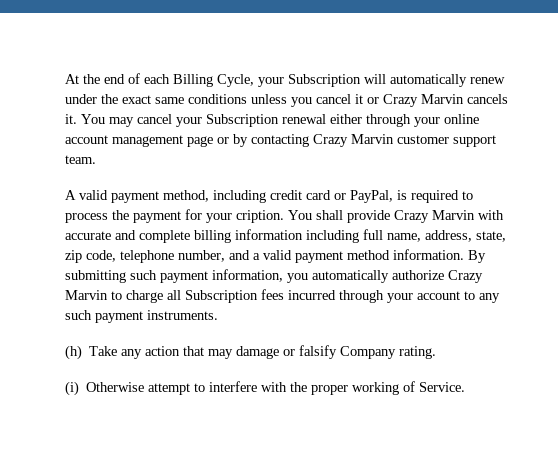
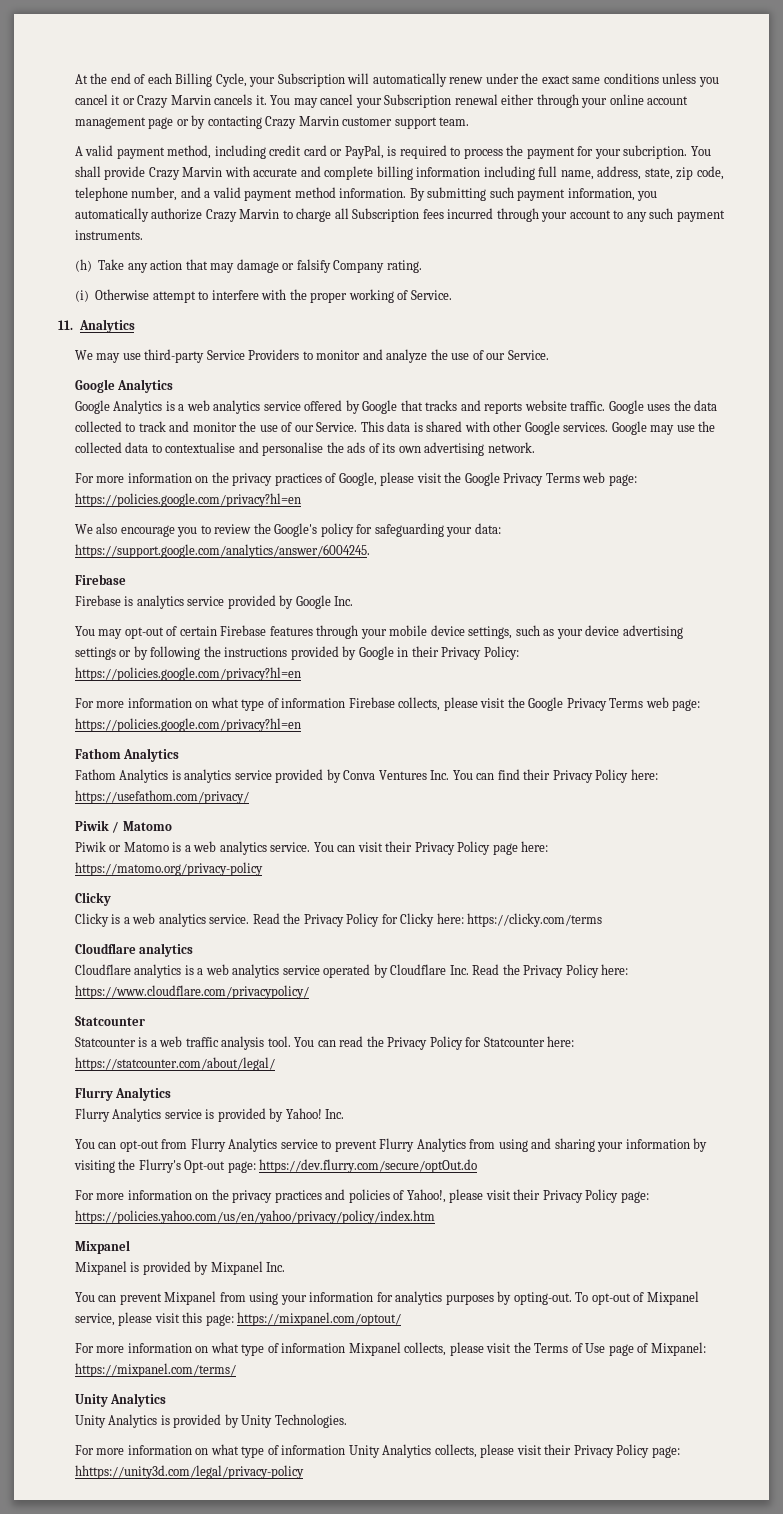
[235,210,284,223] cription. -> [623,145,688,159] subcription.
(465, 387) none -> [58,319,135,333] [74,349,549,363] [74,379,174,393] [74,400,718,414] [74,421,716,435] [74,442,535,456] [74,472,637,486] [74,493,301,507] [74,523,501,537] [74,544,370,558] [74,574,126,585] [74,595,354,609] [74,625,683,639] [74,646,519,660] [74,667,301,681] [74,697,701,711] [74,718,301,732] [74,748,180,762] [74,769,658,783] [74,790,249,804] [74,820,172,833] [74,841,549,855] [74,862,263,876] [74,892,111,906] [74,913,603,927] [74,943,194,957] [74,964,629,978] [74,985,309,999] [74,1016,145,1026] [74,1036,575,1050] [74,1057,275,1071] [74,1087,172,1101] [74,1108,345,1122] [74,1138,708,1152] [73,1159,478,1173] [74,1189,649,1203] [74,1210,435,1224] [74,1240,130,1254] [74,1261,286,1275] [74,1291,699,1305] [74,1312,402,1326] [74,1342,706,1356] [74,1363,236,1377] [74,1393,167,1407] [74,1414,347,1428] [74,1444,680,1458] [74,1465,304,1479] // 11. Analytics // We may use third-party Service Providers to monitor and analyze the use of our Service. // Google Analytics // Google Analytics is a web analytics service offered by Google that tracks and reports website traffic. Google uses the data collected to track and monitor the use of our Service. This data is shared with other Google services. Google may use the collected data to contextualise and personalise the ads of its own advertising network. // For more information on the privacy practices of Google, please visit the Google Privacy Terms web page: https://policies.google.com/privacy?hl=en // We also encourage you to review the Google's policy for safeguarding your data: https://support.google.com/analytics/answer/6004245. // Firebase // Firebase is analytics service provided by Google Inc. // You may opt-out of certain Firebase features through your mobile device settings, such as your device advertising settings or by following the instructions provided by Google in their Privacy Policy: https://policies.google.com/privacy?hl=en // For more information on what type of information Firebase collects, please visit the Google Privacy Terms web page: https://policies.google.com/privacy?hl=en // Fathom Analytics // Fathom Analytics is analytics service provided by Conva Ventures Inc. You can find their Privacy Policy here: https://usefathom.com/privacy/ // Piwik / Matomo // Piwik or Matomo is a web analytics service. You can visit their Privacy Policy page here: https://matomo.org/privacy-policy // Clicky // Clicky is a web analytics service. Read the Privacy Policy for Clicky here: https://clicky.com/terms // Cloudflare analytics // Cloudflare analytics is a web analytics service operated by Cloudflare Inc. Read the Privacy Policy here: https://www.cloudflare.com/privacypolicy/ // Statcounter // Statcounter is a web traffic analysis tool. You can read the Privacy Policy for Statcounter here: https://statcounter.com/about/legal/ // Flurry Analytics // Flurry Analytics service is provided by Yahoo! Inc. // You can opt-out from Flurry Analytics service to prevent Flurry Analytics from using and sharing your information by visiting the Flurry's Opt-out page: https://dev.flurry.com/secure/optOut.do // For more information on the privacy practices and policies of Yahoo!, please visit their Privacy Policy page: https://policies.yahoo.com/us/en/yahoo/privacy/policy/index.htm // Mixpanel // Mixpanel is provided by Mixpanel Inc. // You can prevent Mixpanel from using your information for analytics purposes by opting-out. To opt-out of Mixpanel service, please visit this page: https://mixpanel.com/optout/ // For more information on what type of information Mixpanel collects, please visit the Terms of Use page of Mixpanel: https://mixpanel.com/terms/ // Unity Analytics // Unity Analytics is provided by Unity Technologies. // For more information on what type of information Unity Analytics collects, please visit their Privacy Policy page: hhttps://unity3d.com/legal/privacy-policy

